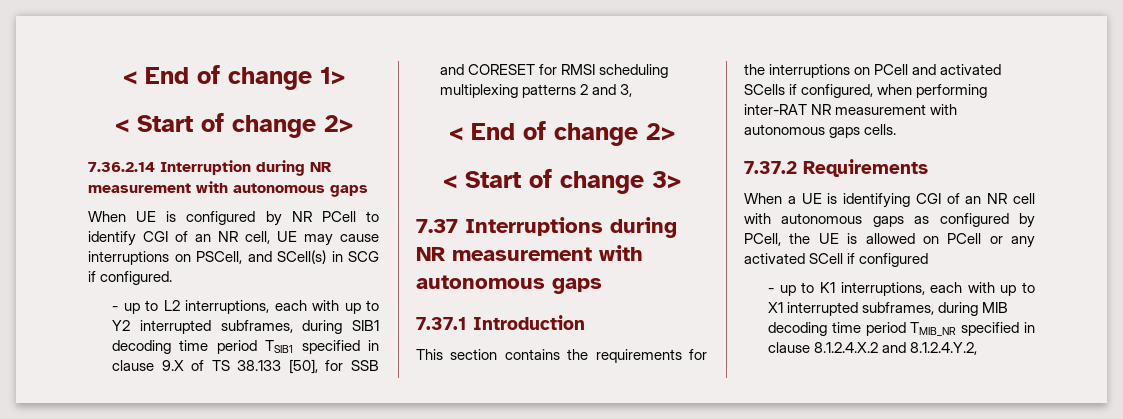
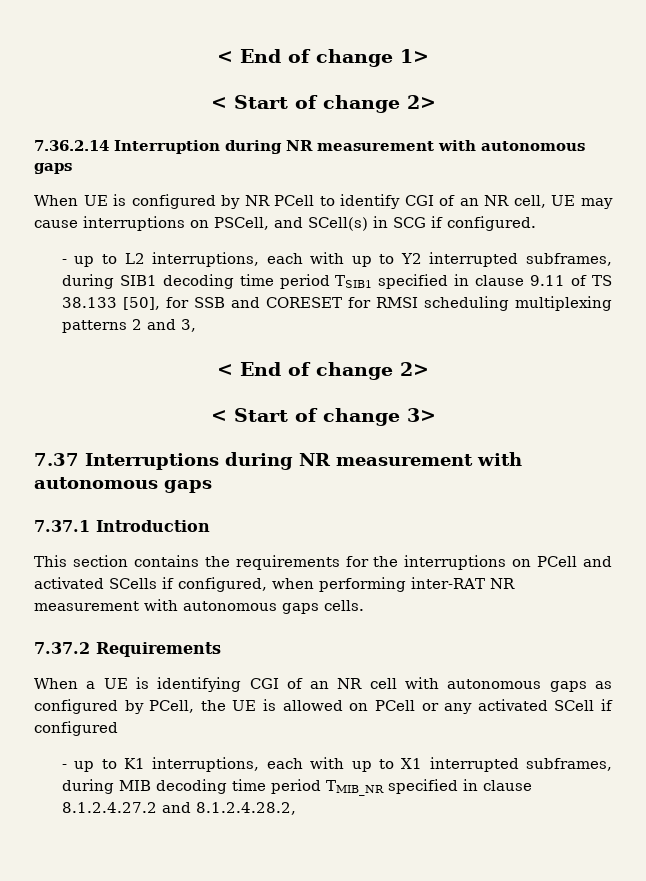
[161,360,184,371] 9.X -> [530,275,566,286] 9.11
[814,342,978,355] 8.1.2.4.X.2 and 8.1.2.4.Y.2, -> [61,802,296,815] 8.1.2.4.27.2 and 8.1.2.4.28.2,

